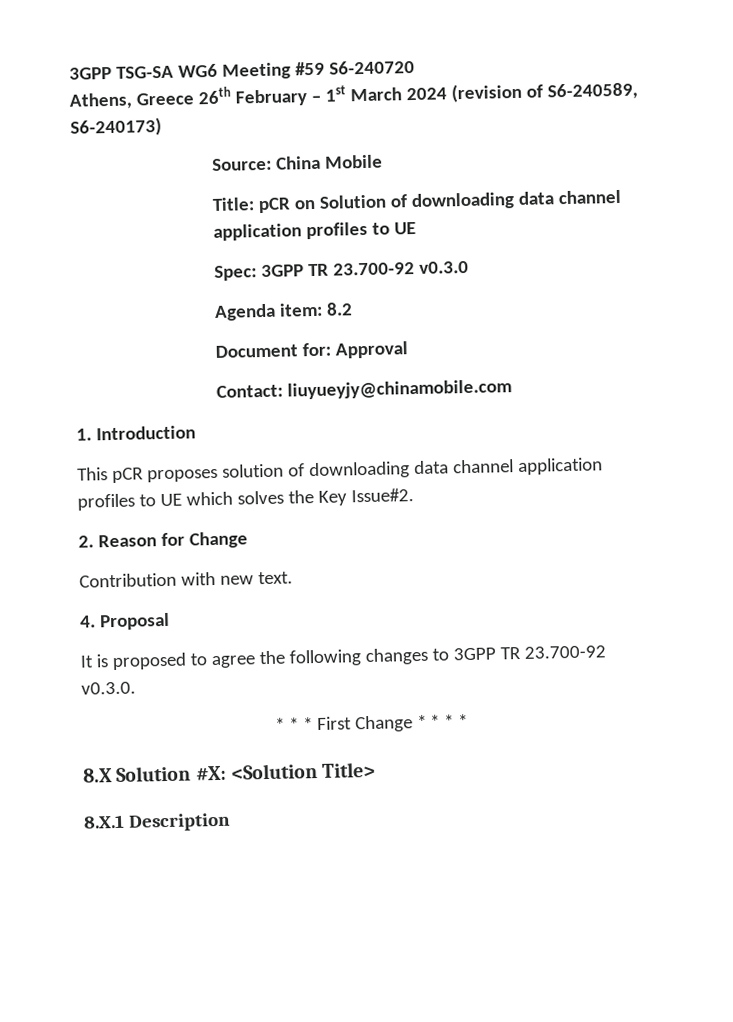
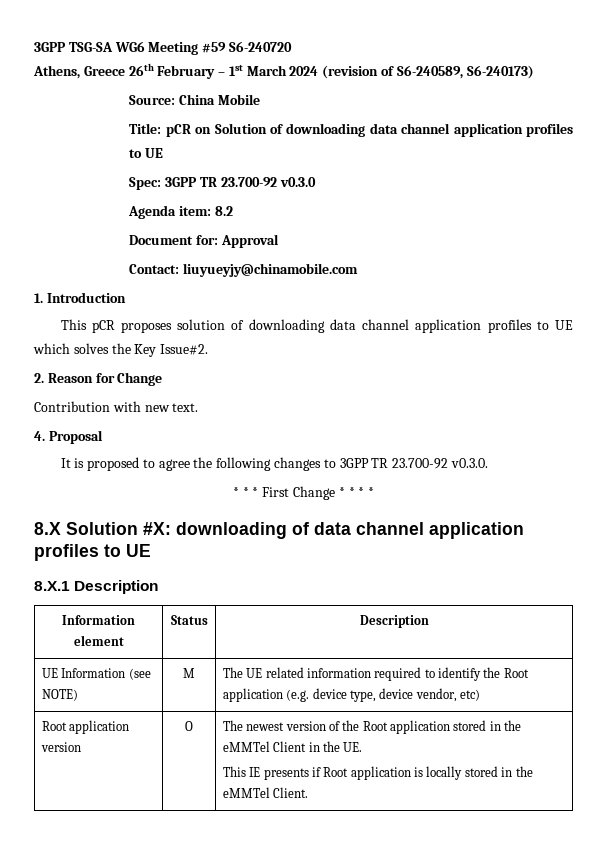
[229,761,377,780] [83,812,231,832] <Solution Title> // 8.X.1 Description -> [176,522,524,539] [34,544,151,561] [34,580,159,594] [62,615,135,625] [73,635,124,646] [170,615,208,625] [359,615,429,628] [41,668,151,680] [41,689,78,701] [183,668,195,678] [222,667,529,681] [222,688,481,702] [41,720,130,734] [40,742,81,752] [185,721,193,731] [222,720,522,734] [222,741,363,752] [222,766,533,780] [222,787,309,798] downloading of data channel application profiles to UE // 8.X.1 Description // Information element | Status | Description // UE Information (see NOTE) | M | The UE related information required to identify the Root application (e.g. device type, device vendor, etc) // Root application version | O | The newest version of the Root application stored in the eMMTel Client in the UE. // This IE presents if Root application is locally stored in the eMMTel Client.

